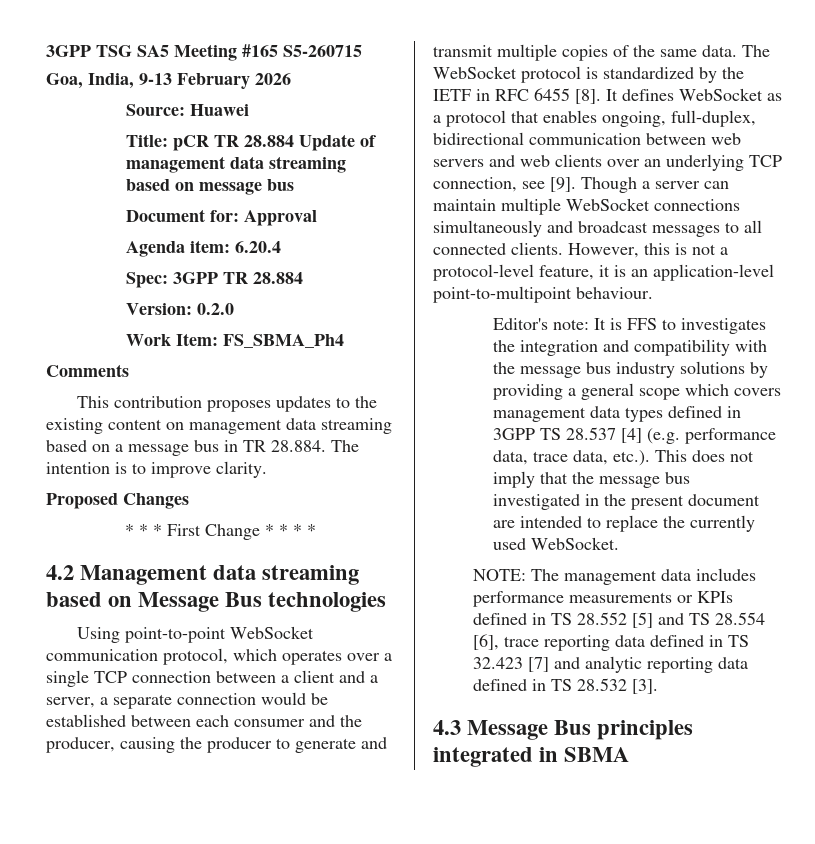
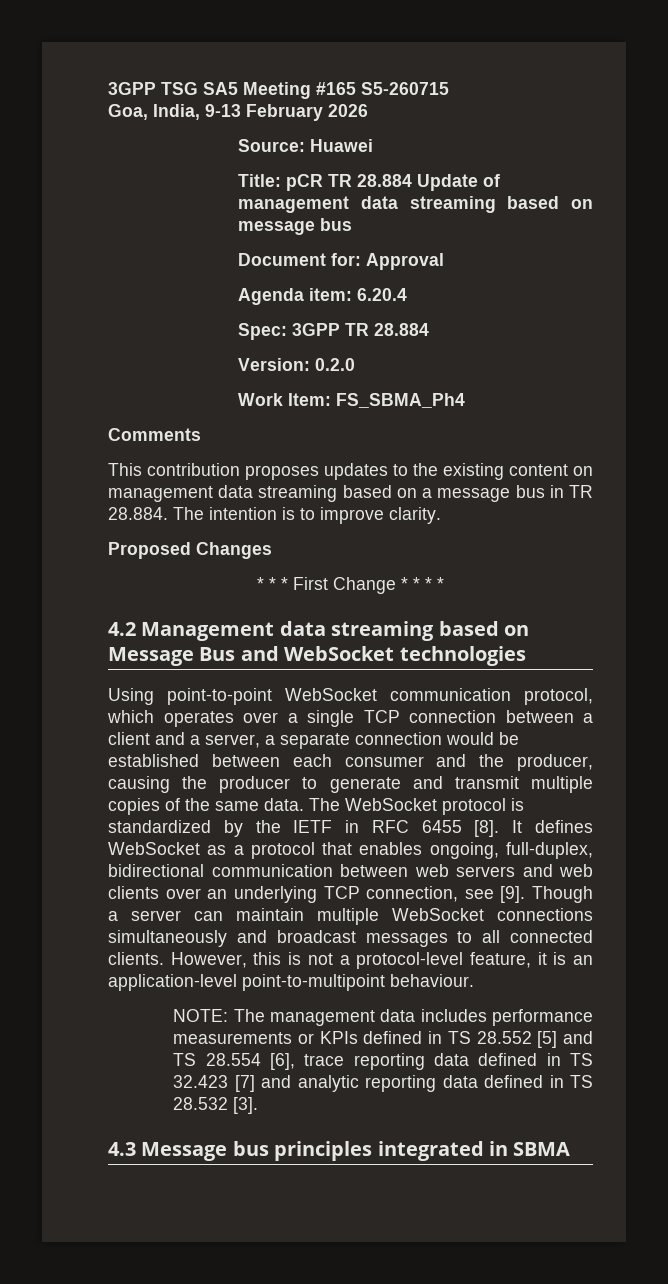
(263, 599) none -> [240,646,395,661] and WebSocket
[493,318,767,334] [493,339,768,356] [493,361,769,378] [493,383,782,400] [493,406,742,422] [493,427,777,444] [493,450,755,466] [493,471,691,488] [493,494,761,510] [493,515,756,532] [493,537,620,550] // Editor's note: It is FFS to investigates the integration and compatibility with the message bus industry solutions by providing a general scope which covers management data types defined in 3GPP TS 28.537 [4] (e.g. performance data, trace data, etc.). This does not imply that the message bus investigated in the present document are intended to replace the currently used WebSocket. -> (474, 980) none
[554,720,592,735] Bus -> [232,1141,269,1156] bus

